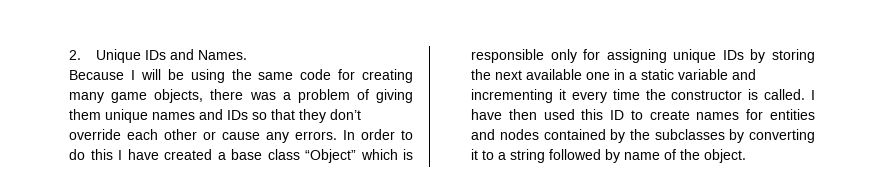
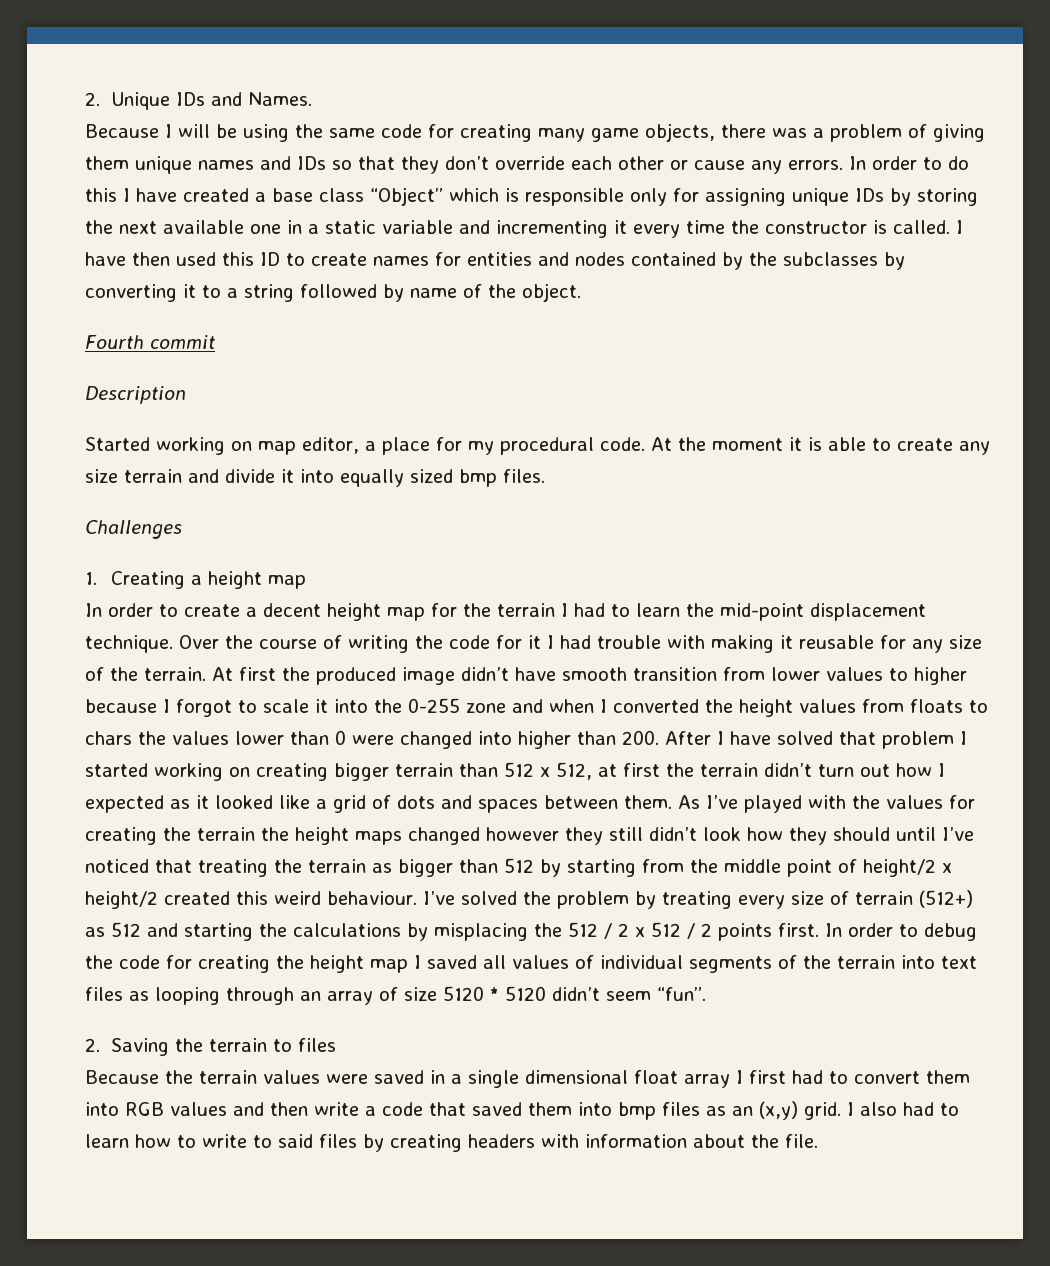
(747, 156) none -> [84,335,216,349] [84,386,186,404] [84,437,990,455] [84,469,545,487] [84,520,182,539] [84,571,307,589] [84,603,926,621] [84,635,982,653] [84,667,967,685] [84,698,988,717] [84,730,967,749] [84,762,945,781] [84,795,975,813] [84,827,974,845] [84,858,952,877] [84,890,973,909] [84,922,977,941] [84,955,977,973] [84,986,706,1005] [84,1038,337,1056] [84,1070,970,1088] [84,1101,959,1120] [84,1134,818,1152] // Fourth commit // Description // Started working on map editor, a place for my procedural code. At the moment it is able to create any size terrain and divide it into equally sized bmp files. // Challenges // 1. Creating a height map // In order to create a decent height map for the terrain I had to learn the mid-point displacement technique. Over the course of writing the code for it I had trouble with making it reusable for any size of the terrain. At first the produced image didn’t have smooth transition from lower values to higher because I forgot to scale it into the 0-255 zone and when I converted the height values from floats to chars the values lower than 0 were changed into higher than 200. After I have solved that problem I started working on creating bigger terrain than 512 x 512, at first the terrain didn’t turn out how I expected as it looked like a grid of dots and spaces between them. As I’ve played with the values for creating the terrain the height maps changed however they still didn’t look how they should until I’ve noticed that treating the terrain as bigger than 512 by starting from the middle point of height/2 x height/2 created this weird behaviour. I’ve solved the problem by treating every size of terrain (512+) as 512 and starting the calculations by misplacing the 512 / 2 x 512 / 2 points first. In order to debug the code for creating the height map I saved all values of individual segments of the terrain into text files as looping through an array of size 5120 * 5120 didn’t seem “fun”. // 2. Saving the terrain to files // Because the terrain values were saved in a single dimensional float array I first had to convert them into RGB values and then write a code that saved them into bmp files as an (x,y) grid. I also had to learn how to write to said files by creating headers with information about the file.

